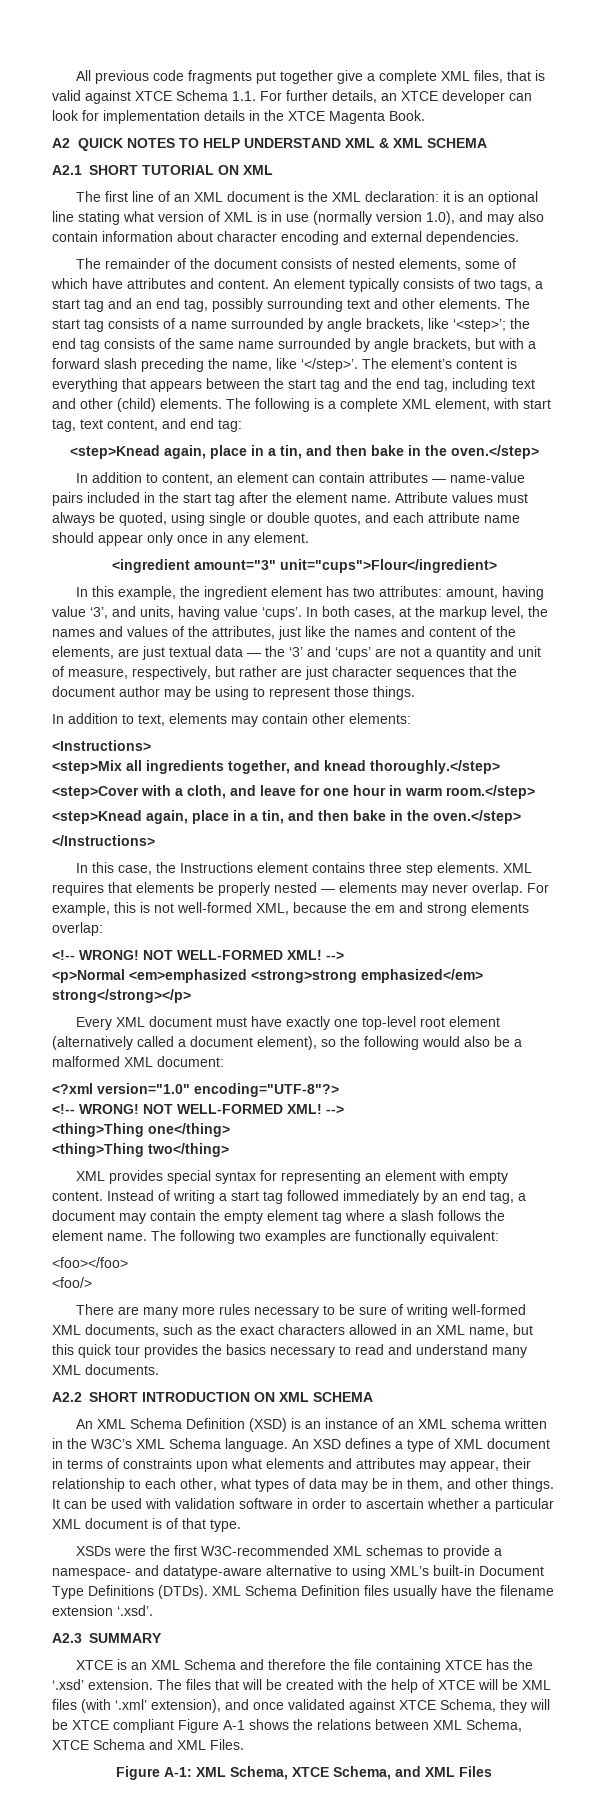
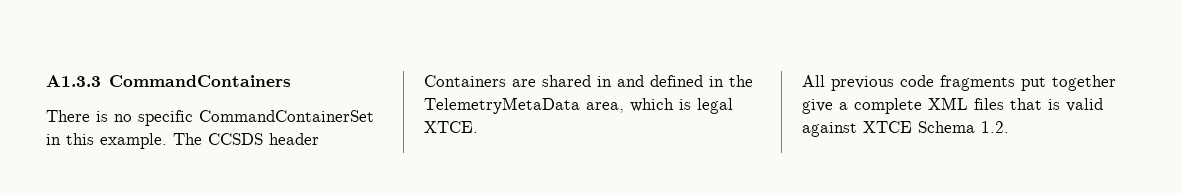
(76, 75) none -> [46,75,292,87] [46,110,374,126] [46,133,319,149] [424,75,753,87] [424,97,733,114] [424,121,478,133] A1.3.3 CommandContainers // There is no specific CommandContainerSet in this example. The CCSDS header Containers are shared in and defined in the TelemetryMetaData area, which is legal XTCE. //
[474,70,504,83] files, -> [974,98,1004,110] files
[232,90,532,104] [52,110,425,124] [52,138,487,151] [52,165,273,175] [76,191,539,205] [52,211,544,225] [52,231,519,245] [76,258,517,271] [51,278,543,292] [52,298,530,312] [52,318,530,332] [52,338,536,352] [52,358,517,372] [52,378,535,392] [52,398,551,412] [52,418,242,432] [69,445,539,459] [76,472,526,485] [52,492,528,506] [52,512,520,526] [52,532,309,546] [111,559,497,573] [76,586,545,600] [52,606,548,620] [52,626,516,640] [52,646,541,660] [52,666,517,680] [52,686,415,700] [52,713,411,727] [52,740,151,751] [52,760,500,774] [52,785,535,799] [52,810,521,824] [52,835,155,846] [76,862,533,876] [52,882,549,896] [52,902,529,916] [52,922,103,936] [52,950,344,960] [52,969,483,983] [52,989,191,1003] [76,1016,501,1030] [52,1036,522,1050] [52,1056,224,1067] [52,1083,339,1097] [52,1104,344,1114] [52,1123,230,1137] [52,1143,229,1157] [76,1170,509,1184] [52,1190,526,1204] [52,1210,505,1224] [52,1230,499,1244] [52,1257,128,1268] [52,1277,92,1288] [76,1304,527,1318] [52,1324,533,1337] [52,1344,527,1358] [52,1364,159,1375] [52,1392,373,1402] [76,1418,548,1432] [52,1438,550,1452] [52,1458,531,1472] [52,1478,554,1492] [52,1498,554,1512] [52,1518,241,1532] [76,1545,503,1559] [52,1565,544,1579] [52,1585,554,1599] [52,1605,153,1616] [52,1633,162,1643] [76,1659,534,1673] [52,1679,551,1693] [52,1699,550,1713] [52,1719,522,1733] [52,1739,244,1750] [116,1766,492,1780] 1.1. For further details, an XTCE developer can look for implementation details in the XTCE Magenta Book. // A2 QUICK NOTES TO HELP UNDERSTAND XML & XML SCHEMA // A2.1 SHORT TUTORIAL ON XML // The first line of an XML document is the XML declaration: it is an optional line stating what version of XML is in use (normally version 1.0), and may also contain information about character encoding and external dependencies. // The remainder of the document consists of nested elements, some of which have attributes and content. An element typically consists of two tags, a start tag and an end tag, possibly surrounding text and other elements. The start tag consists of a name surrounded by angle brackets, like ‘<step>’; the end tag consists of the same name surrounded by angle brackets, but with a forward slash preceding the name, like ‘</step>’. The element’s content is everything that appears between the start tag and the end tag, including text and other (child) elements. The following is a complete XML element, with start tag, text content, and end tag: // <step>Knead again, place in a tin, and then bake in the oven.</step> // In addition to content, an element can contain attributes — name-value pairs included in the start tag after the element name. Attribute values must always be quoted, using single or double quotes, and each attribute name should appear only once in any element. // <ingredient amount="3" unit="cups">Flour</ingredient> // In this example, the ingredient element has two attributes: amount, having value ‘3’, and units, having value ‘cups’. In both cases, at the markup level, the names and values of the attributes, just like the names and content of the elements, are just textual data — the ‘3’ and ‘cups’ are not a quantity and unit of measure, respectively, but rather are just character sequences that the document author may be using to represent those things. // In addition to text, elements may contain other elements: // <Instructions> // <step>Mix all ingredients together, and knead thoroughly.</step> // <step>Cover with a cloth, and leave for one hour in warm room.</step> // <step>Knead again, place in a tin, and then bake in the oven.</step> // </Instructions> // In this case, the Instructions element contains three step elements. XML requires that elements be properly nested — elements may never overlap. For example, this is not well-formed XML, because the em and strong elements overlap: // <!-- WRONG! NOT WELL-FORMED XML! --> // <p>Normal <em>emphasized <strong>strong emphasized</em> strong</strong></p> // Every XML document must have exactly one top-level root element (alternatively called a document element), so the following would also be a malformed XML document: // <?xml version="1.0" encoding="UTF-8"?> // <!-- WRONG! NOT WELL-FORMED XML! --> // <thing>Thing one</thing> // <thing>Thing two</thing> // XML provides special syntax for representing an element with empty content. Instead of writing a start tag followed immediately by an end tag, a document may contain the empty element tag where a slash follows the element name. The following two examples are functionally equivalent: // <foo></foo> // <foo/> // There are many more rules necessary to be sure of writing well-formed XML documents, such as the exact characters allowed in an XML name, but this quick tour provides the basics necessary to read and understand many XML documents. // A2.2 SHORT INTRODUCTION ON XML SCHEMA // An XML Schema Definition (XSD) is an instance of an XML schema written in the W3C’s XML Schema language. An XSD defines a type of XML document in terms of constraints upon what elements and attributes may appear, their relationship to each other, what types of data may be in them, and other things. It can be used with validation software in order to ascertain whether a particular XML document is of that type. // XSDs were the first W3C-recommended XML schemas to provide a namespace- and datatype-aware alternative to using XML’s built-in Document Type Definitions (DTDs). XML Schema Definition files usually have the filename extension ‘.xsd’. // A2.3 SUMMARY // XTCE is an XML Schema and therefore the file containing XTCE has the ‘.xsd’ extension. The files that will be created with the help of XTCE will be XML files (with ‘.xml’ extension), and once validated against XTCE Schema, they will be XTCE compliant Figure A-1 shows the relations between XML Schema, XTCE Schema and XML Files. // Figure A-1: XML Schema, XTCE Schema, and XML Files -> [981,121,1009,133] 1.2.

